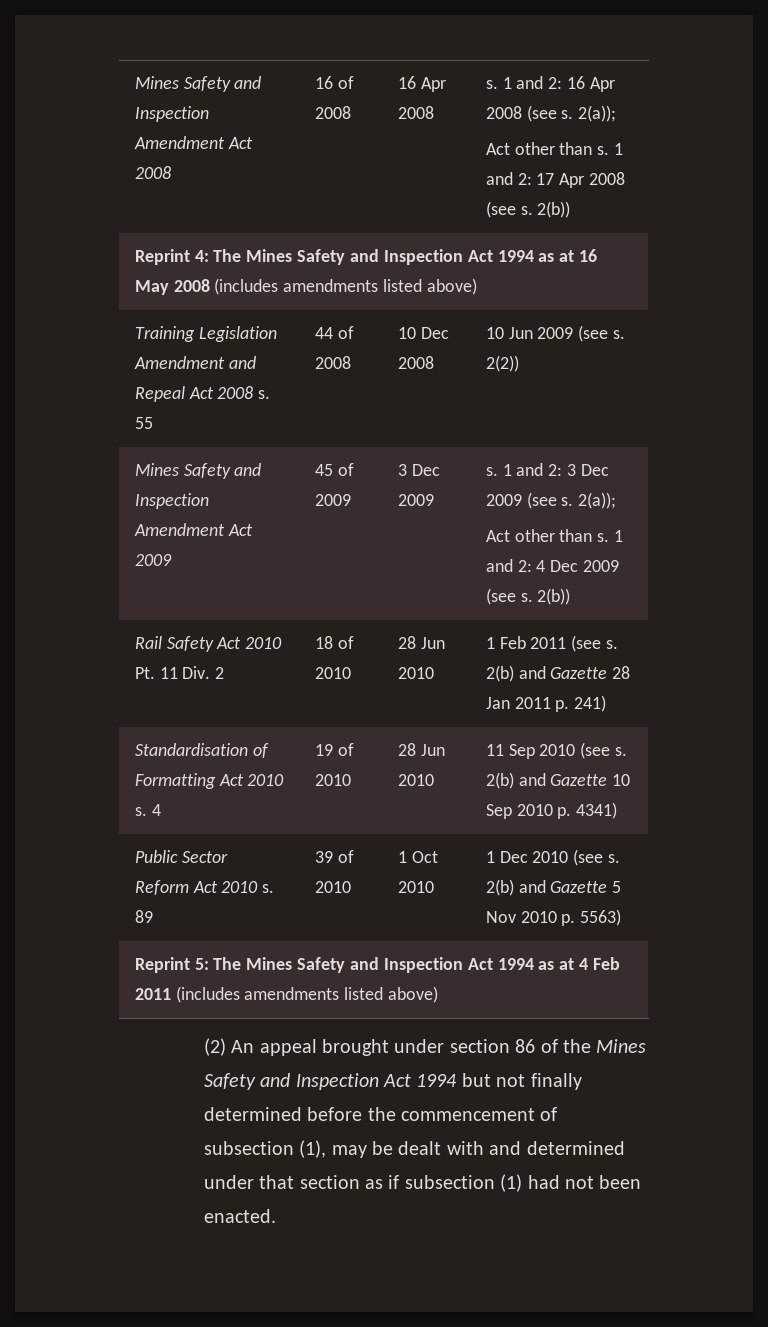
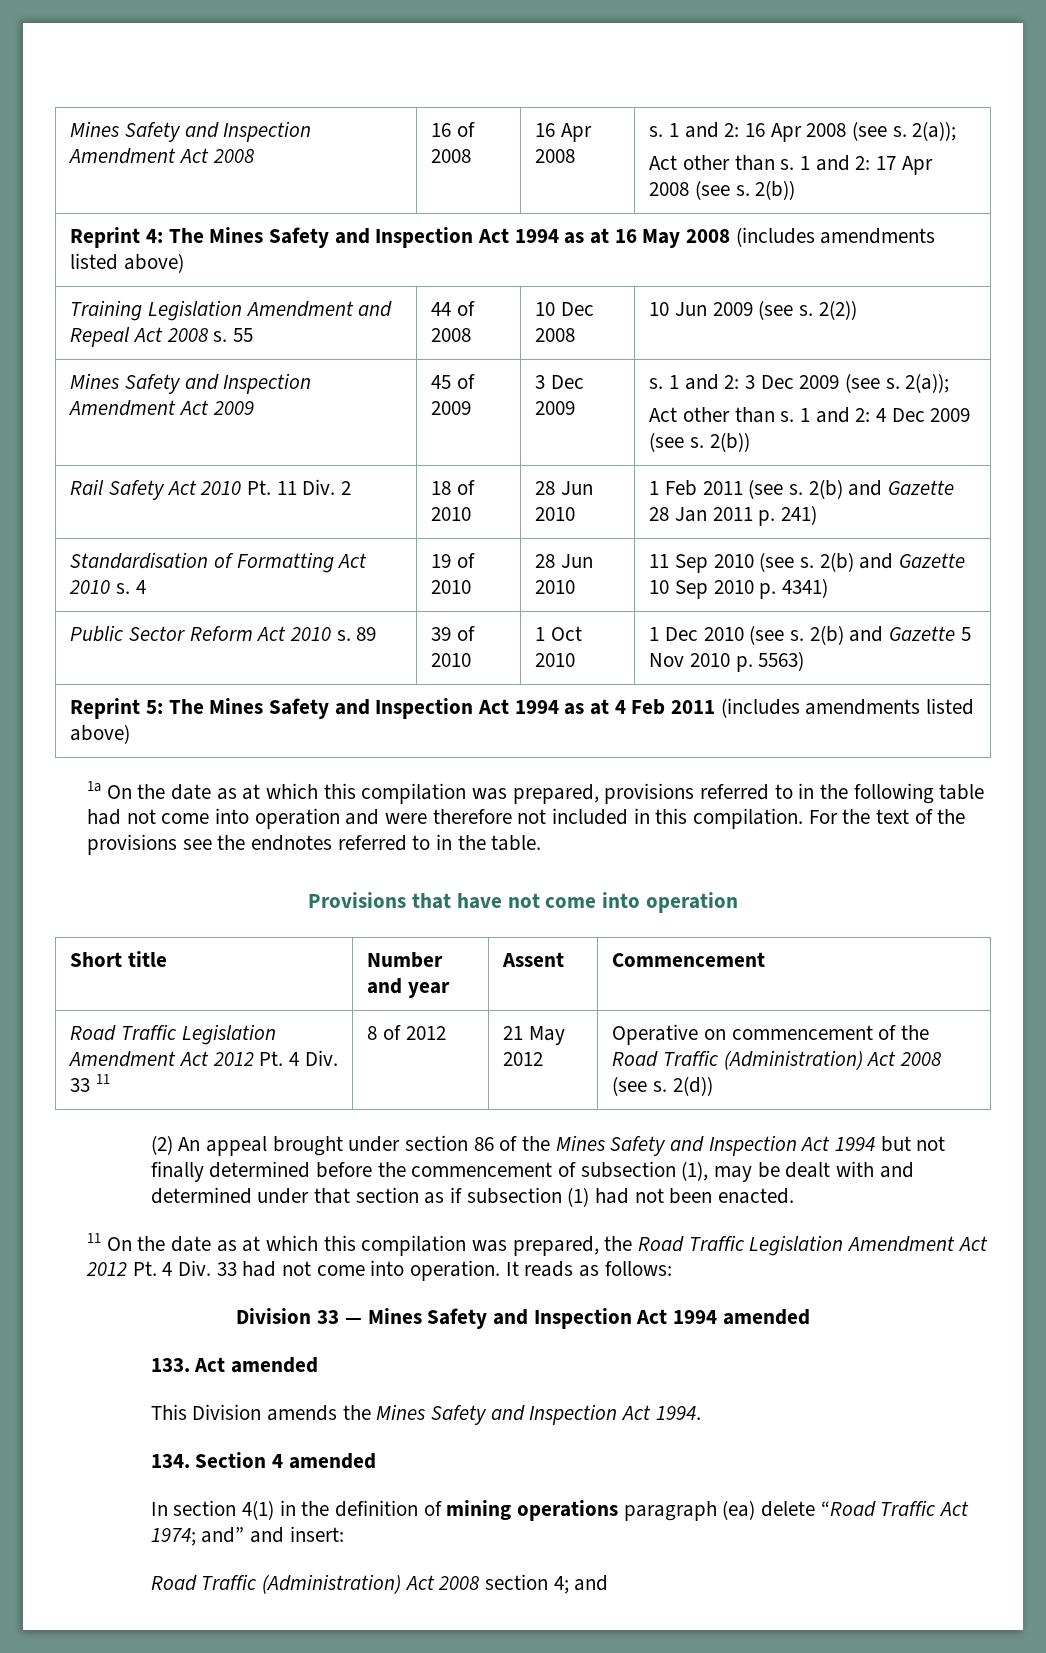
(439, 994) none -> [86,781,985,804] [86,808,966,829] [86,834,542,855] [308,892,738,913] [70,951,167,967] [367,952,444,968] [367,978,450,998] [502,952,565,967] [612,952,766,967] [70,1024,276,1045] [68,1050,338,1067] [70,1074,110,1092] [367,1025,446,1040] [503,1026,565,1045] [503,1052,544,1066] [612,1024,929,1045] [612,1050,941,1070] [612,1076,713,1096] // 1a On the date as at which this compilation was prepared, provisions referred to in the following table had not come into operation and were therefore not included in this compilation. For the text of the provisions see the endnotes referred to in the table. // Provisions that have not come into operation // Short title | Number and year | Assent | Commencement // Road Traffic Legislation Amendment Act 2012 Pt. 4 Div. 33 11 | 8 of 2012 | 21 May 2012 | Operative on commencement of the Road Traffic (Administration) Act 2008 (see s. 2(d))
(276, 1216) none -> [86,1233,988,1256] [85,1260,672,1281] [236,1308,810,1329] [150,1357,318,1373] [150,1404,701,1425] [150,1452,376,1469] [150,1500,969,1521] [150,1526,344,1546] [150,1574,609,1594] // 11 On the date as at which this compilation was prepared, the Road Traffic Legislation Amendment Act 2012 Pt. 4 Div. 33 had not come into operation. It reads as follows: // Division 33 — Mines Safety and Inspection Act 1994 amended // 133. Act amended // This Division amends the Mines Safety and Inspection Act 1994. // 134. Section 4 amended // In section 4(1) in the definition of mining operations paragraph (ea) delete “Road Traffic Act 1974; and” and insert: // Road Traffic (Administration) Act 2008 section 4; and

